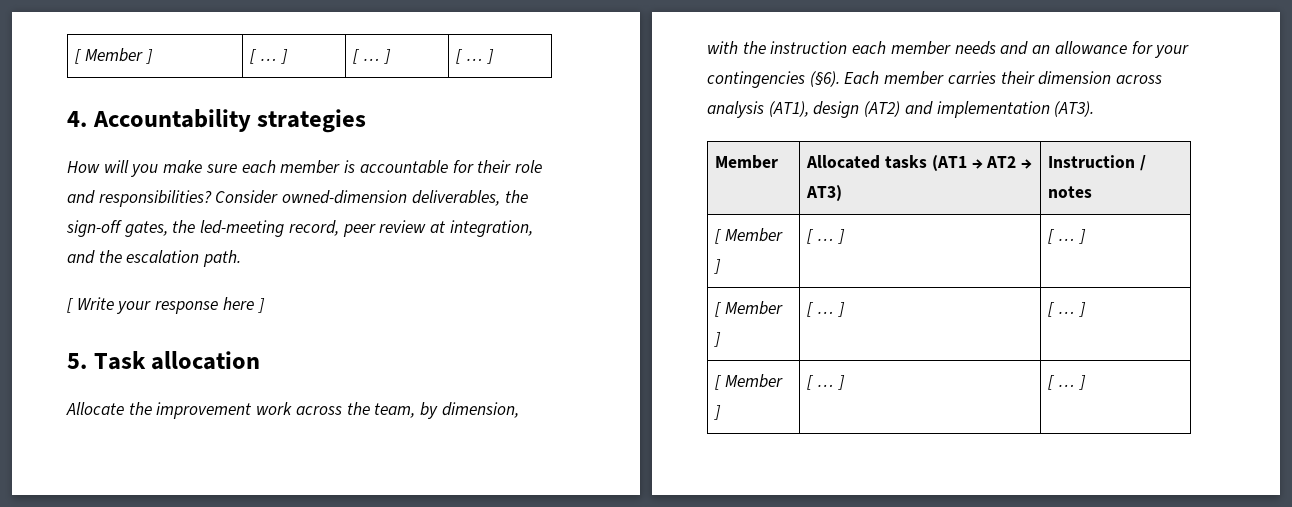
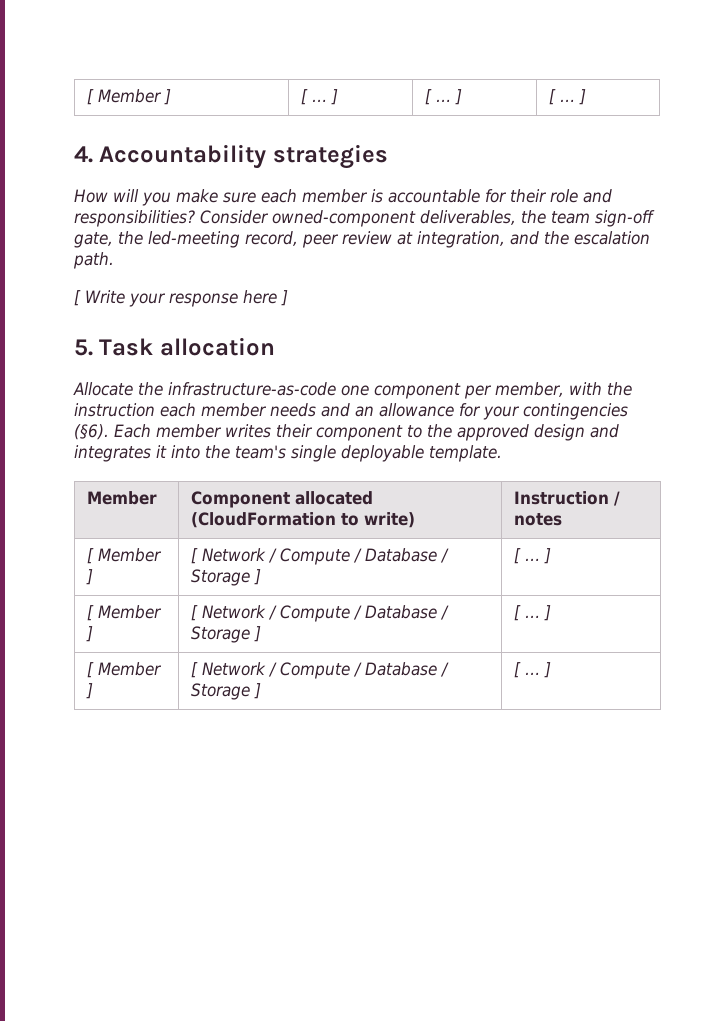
[282,190,408,204] owned-dimension -> [272,210,416,227] owned-component
[66,220,168,237] sign-off gates, -> [551,210,655,227] [74,232,113,248] team sign-off gate,
[156,402,519,419] improvement work across the team, by dimension, -> [168,382,564,399] infrastructure-as-code one component per member,
[947,71,1163,85] [707,101,1095,118] [715,155,779,169] [806,155,1032,171] [806,185,843,201] carries their dimension across analysis (AT1), design (AT2) and implementation (AT3). // Member | Allocated tasks (AT1 → AT2 → AT3) -> [225,424,619,441] [74,445,502,462] [86,491,157,505] [190,491,373,508] [190,512,415,528] writes their component to the approved design and integrates it into the team's single deployable template. // Member | Component allocated (CloudFormation to write)
[817,229,845,244] [1048,229,1086,244] [715,301,784,317] [714,332,722,347] [807,302,845,317] [1048,302,1086,317] [715,374,784,390] [714,405,722,420] [807,375,835,390] … ] | [ … ] // [ Member ] | [ … ] | [ … ] // [ Member ] | [ … -> [201,548,449,565] [190,569,261,586] [513,548,551,564] [86,605,162,621] [85,626,93,642] [190,605,449,622] [190,626,261,643] [513,605,551,621] [86,662,162,678] [85,683,93,699] [190,662,449,679] [190,683,250,700] Network / Compute / Database / Storage ] | [ … ] // [ Member ] | [ Network / Compute / Database / Storage ] | [ … ] // [ Member ] | [ Network / Compute / Database / Storage

